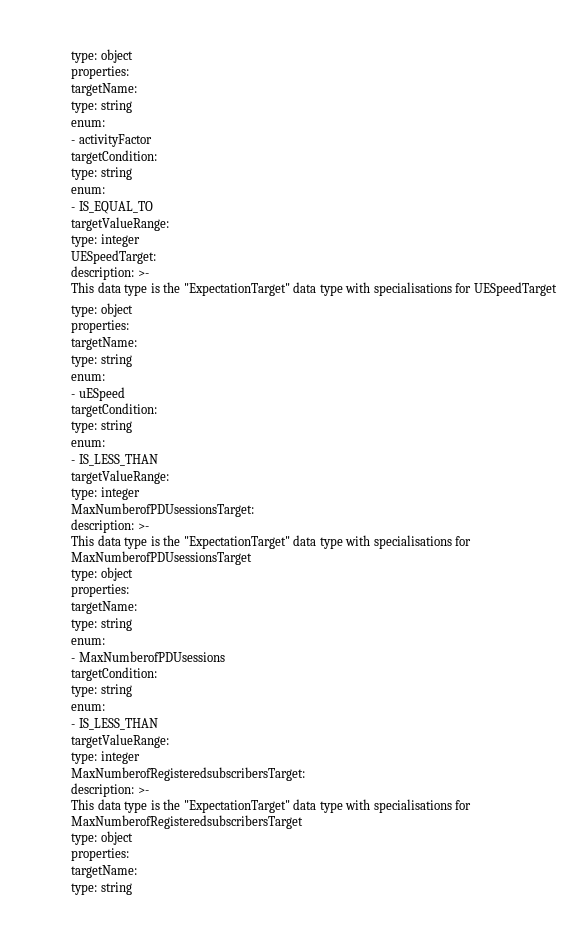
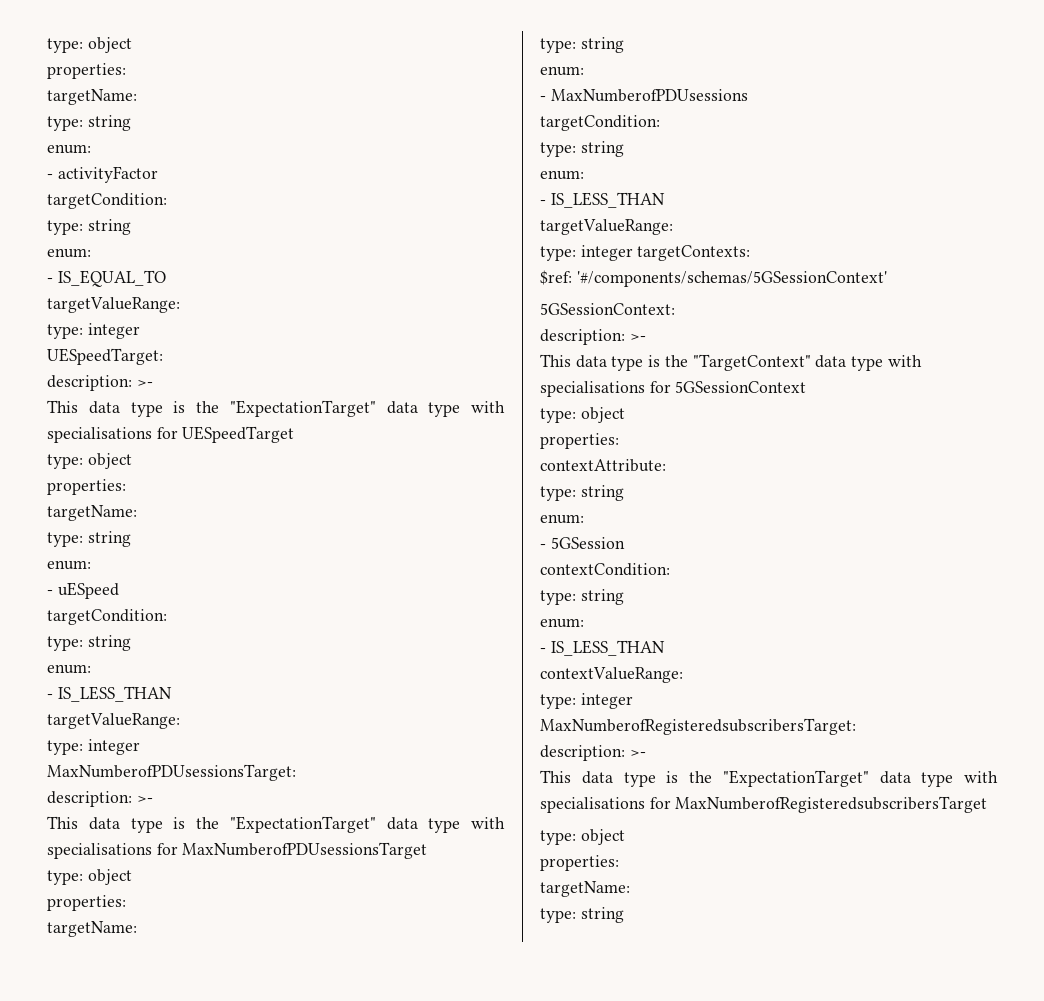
(169, 741) none -> [540,245,751,261] [540,270,887,287] [540,303,675,315] [540,329,646,345] [540,354,922,371] [540,381,807,397] [540,407,625,423] [540,433,619,449] [540,459,666,472] [540,485,624,501] [540,514,584,524] [540,537,625,549] [540,563,670,576] [540,589,624,605] [540,618,584,628] [540,640,665,656] [540,667,683,683] // type: integer targetContexts: // $ref: '#/components/schemas/5GSessionContext' // 5GSessionContext: // description: >- // This data type is the "TargetContext" data type with specialisations for 5GSessionContext // type: object // properties: // contextAttribute: // type: string // enum: // - 5GSession // contextCondition: // type: string // enum: // - IS_LESS_THAN // contextValueRange:

